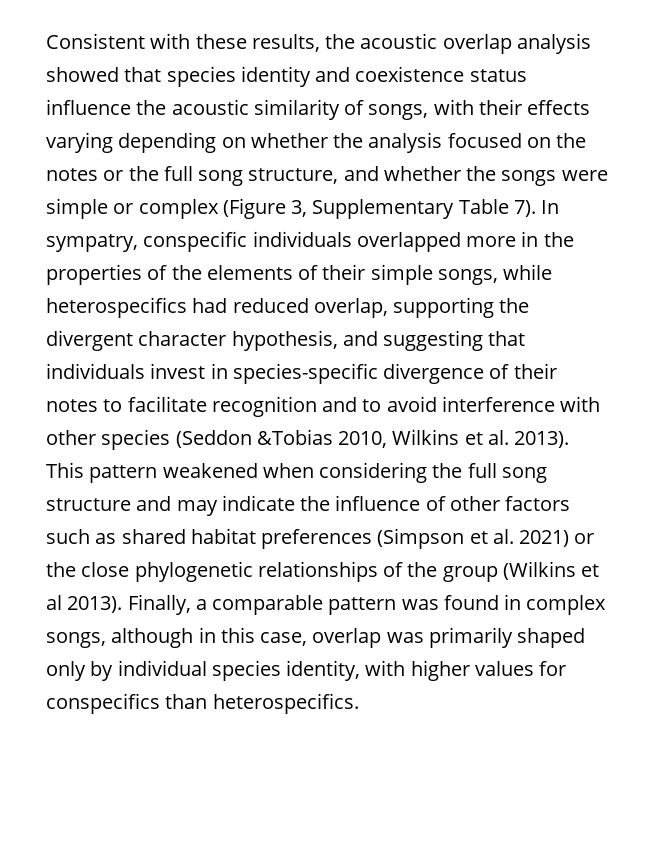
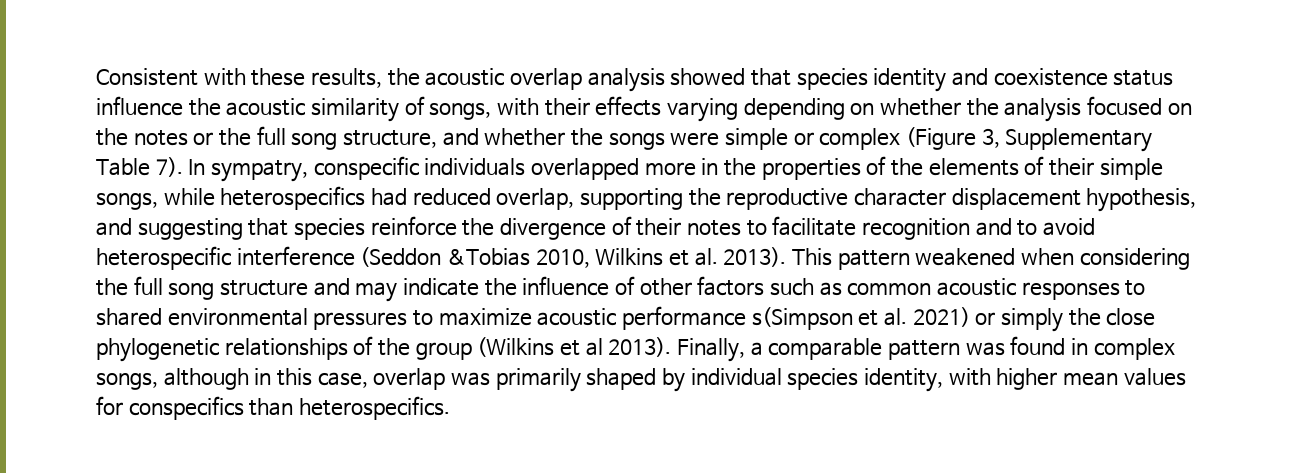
[46,330,227,351] divergent character -> [726,188,1081,210] reproductive character displacement
[46,363,378,384] individuals invest in species-specific -> [293,216,495,240] species reinforce the
[441,396,601,412] [46,429,171,450] interference with other species -> [96,246,355,270] heterospecific interference
[121,528,465,549] shared habitat preferences (Simpson -> [847,278,1146,300] [96,306,853,330] common acoustic responses to shared environmental pressures to maximize acoustic performance s(Simpson
(595, 538) none -> [1000,308,1063,332] simply
[46,661,86,681] only -> (657, 379) none
(470, 670) none -> [1063,372,1119,386] mean

